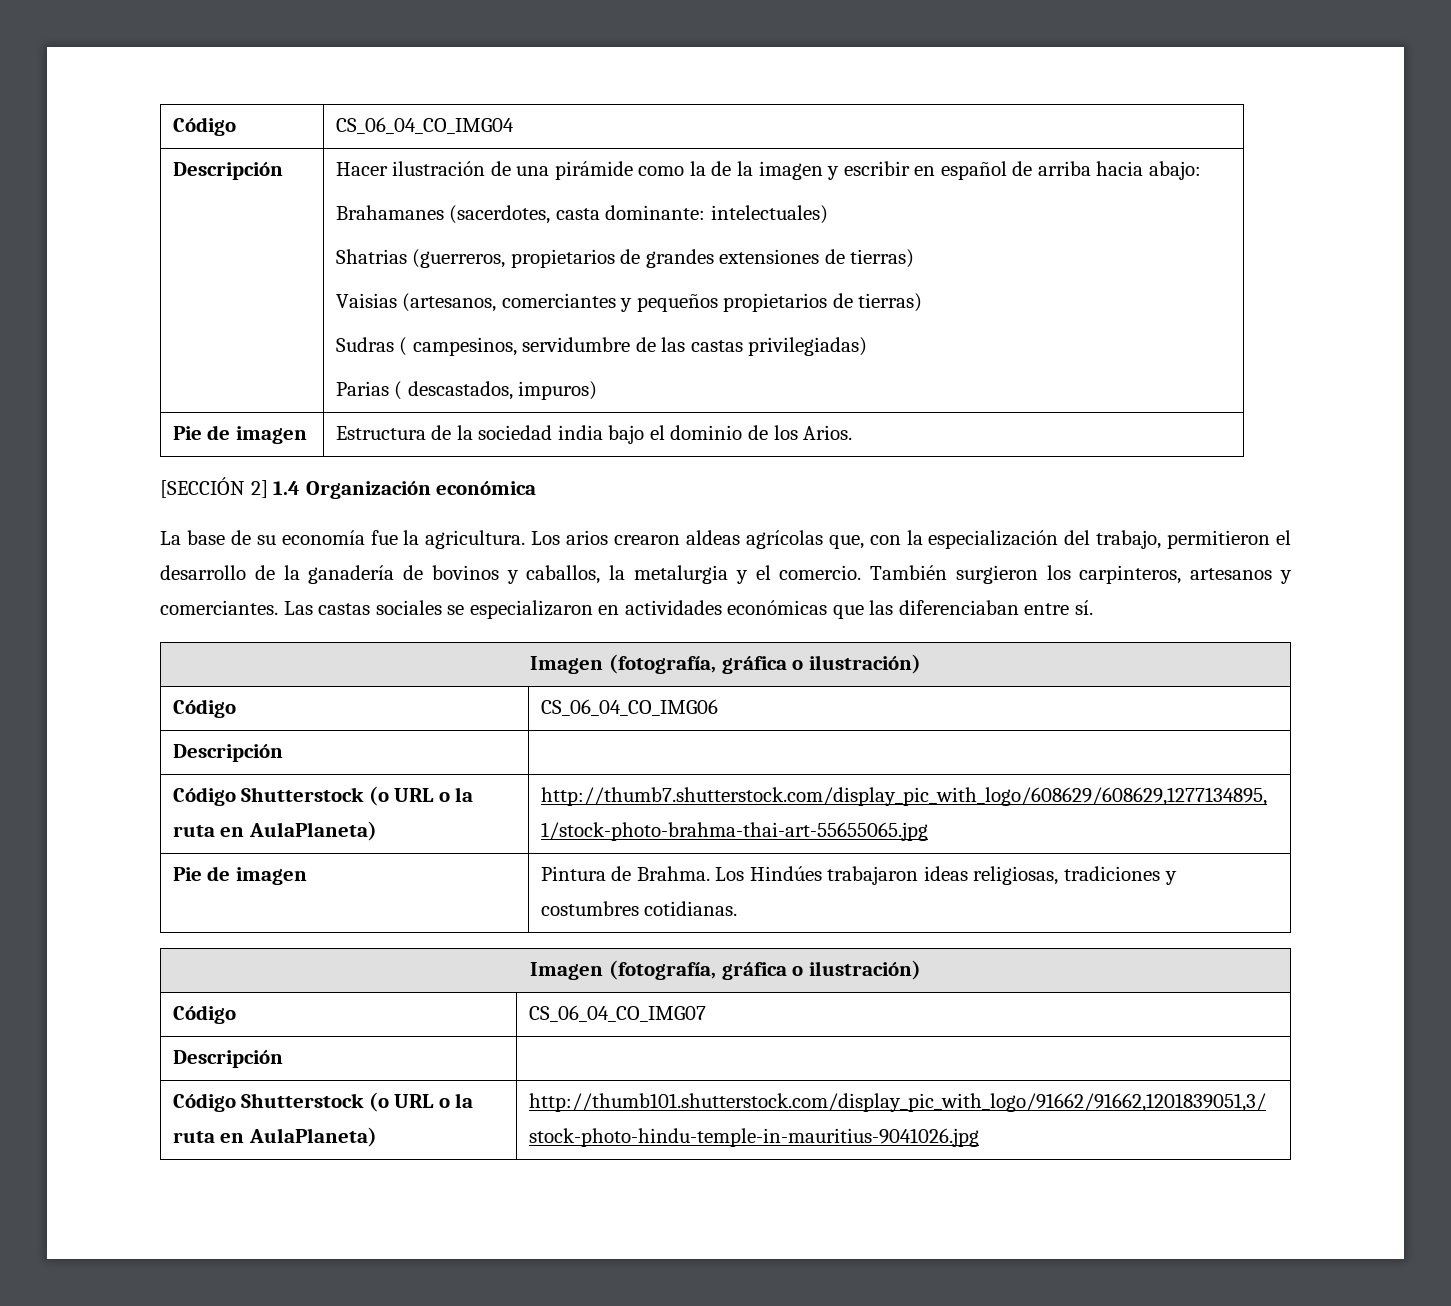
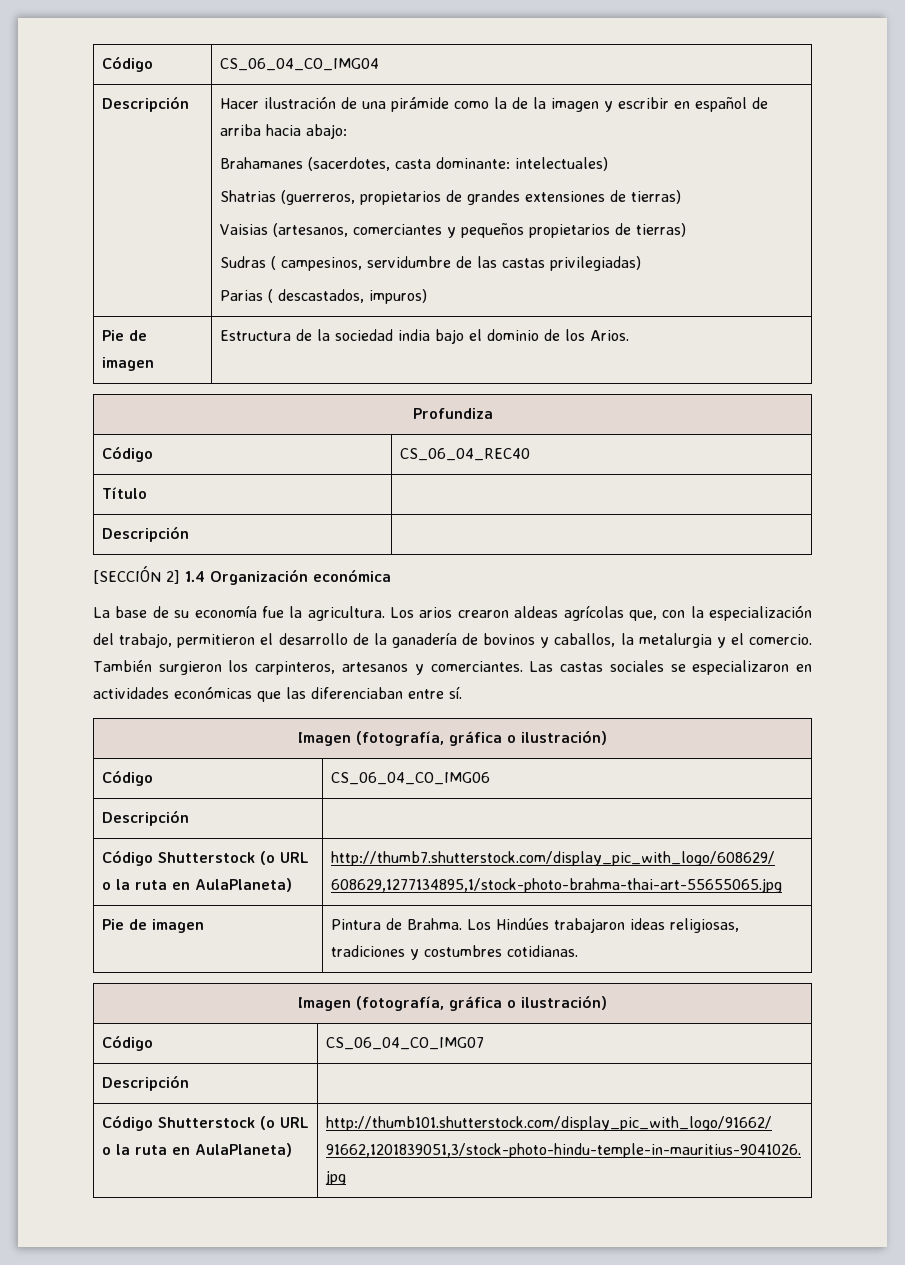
(853, 432) none -> [412,408,493,419] [101,447,153,462] [399,448,530,461] [101,487,147,499] [101,527,189,542] // Profundiza // Código | CS_06_04_REC40 // Título | // Descripción |

